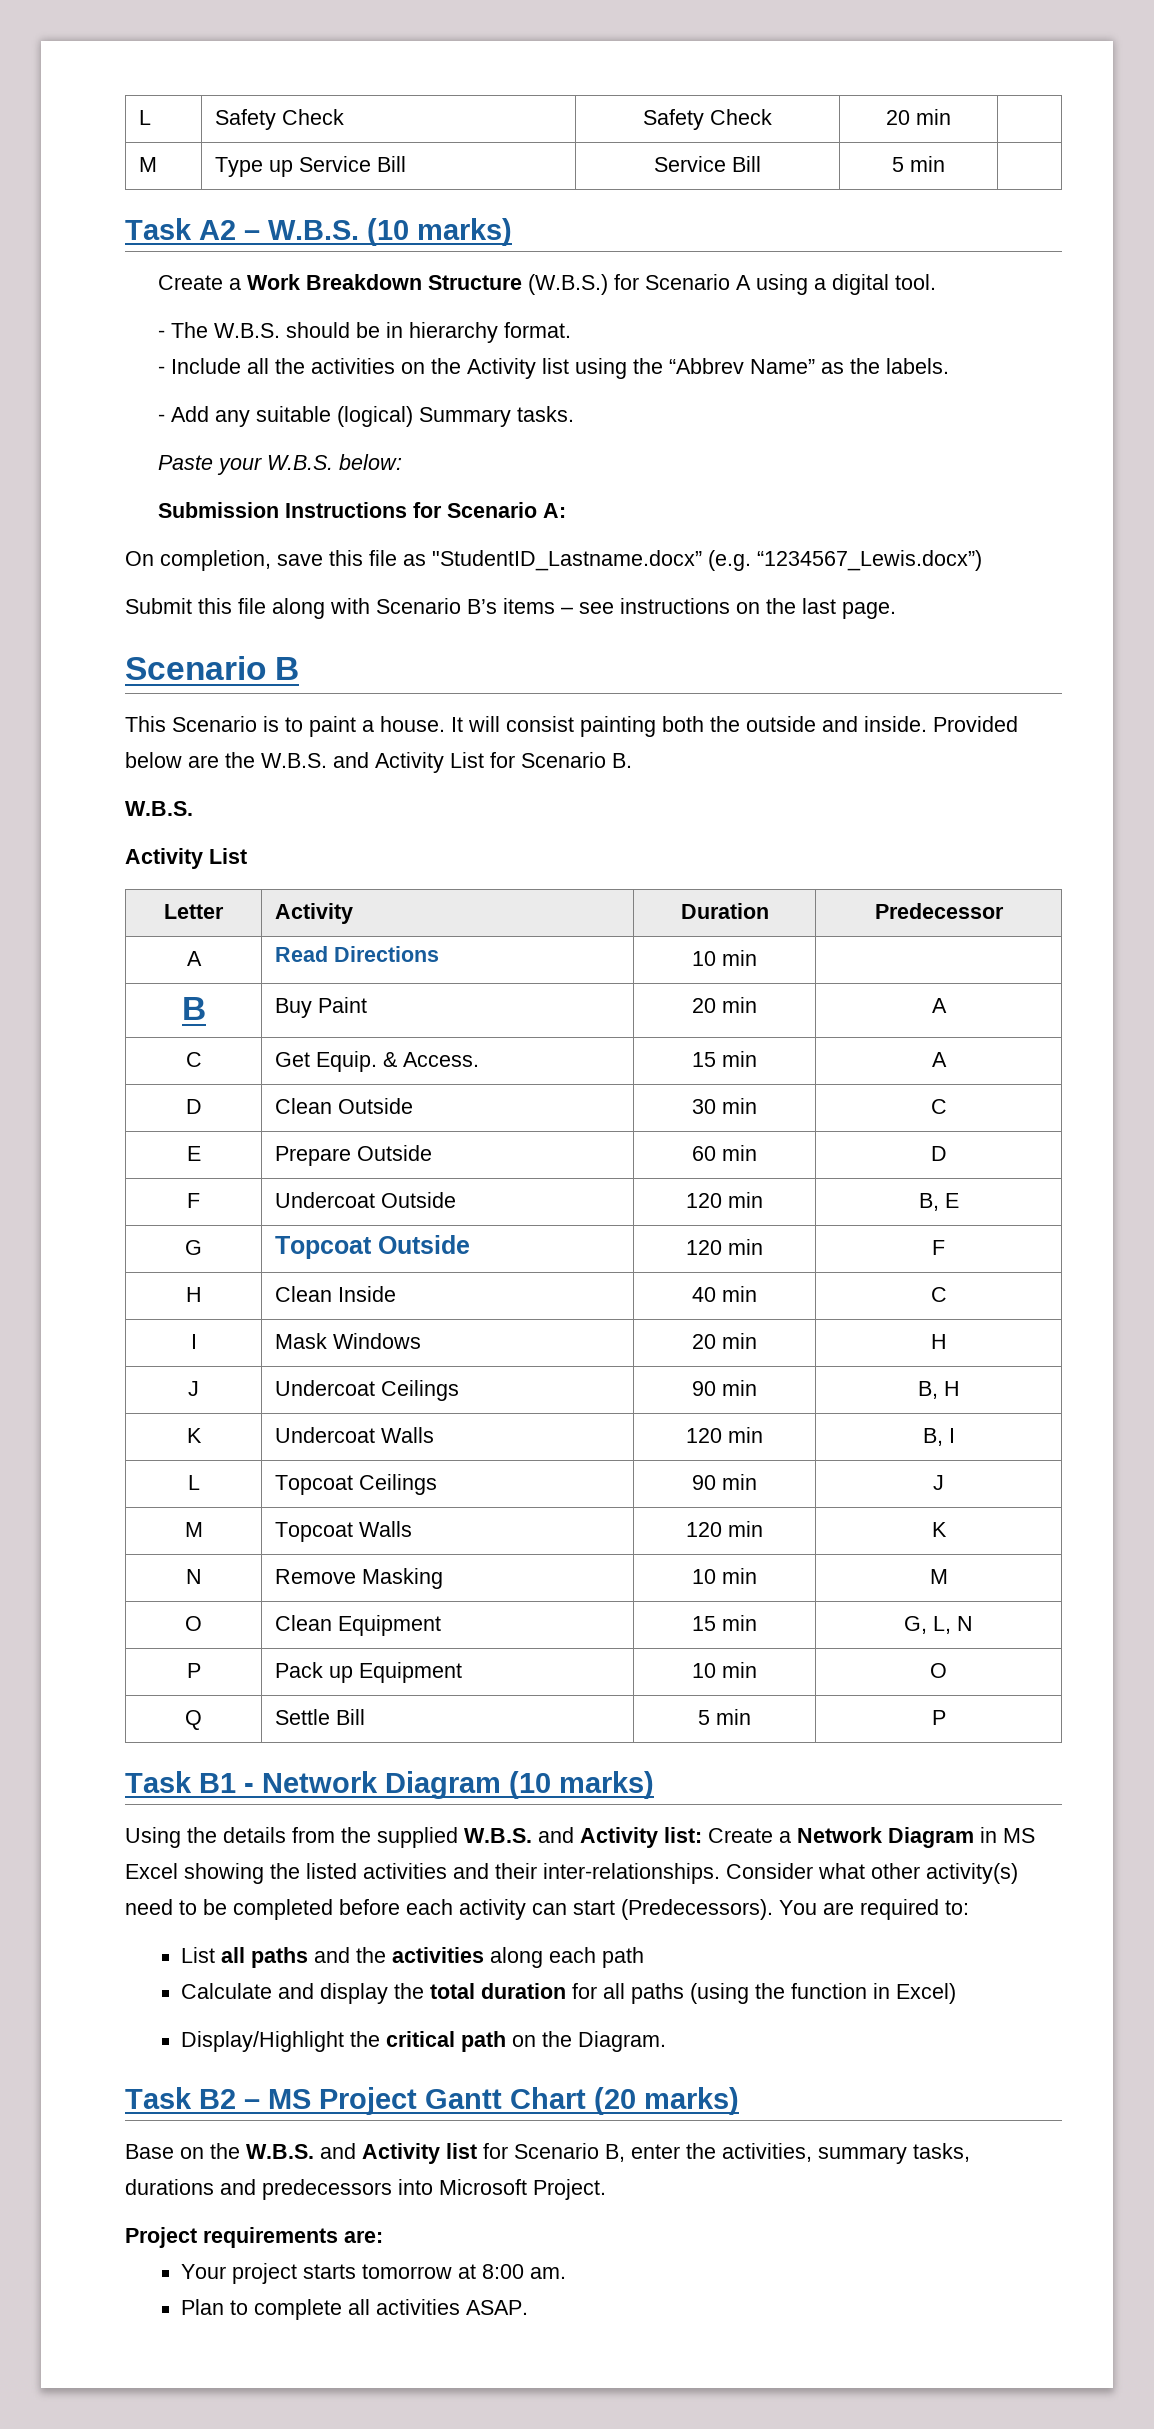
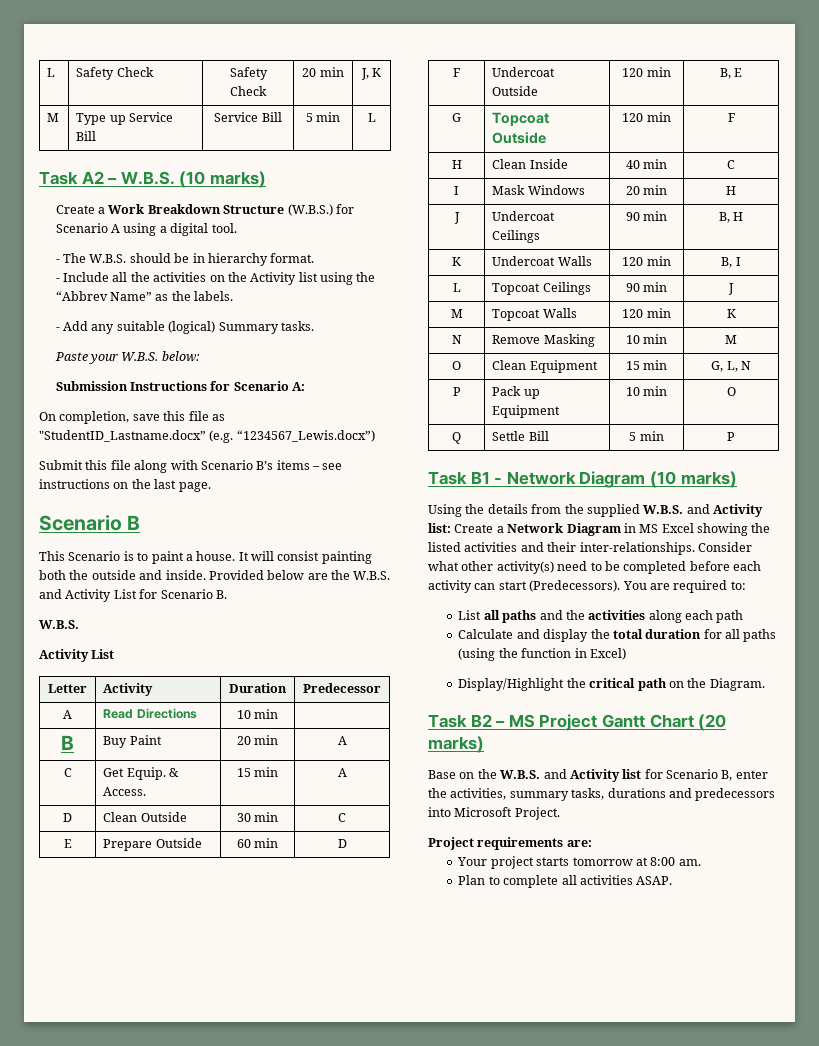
(951, 117) none -> [360,68,382,80] J, K
(945, 164) none -> [367,113,376,122] L

